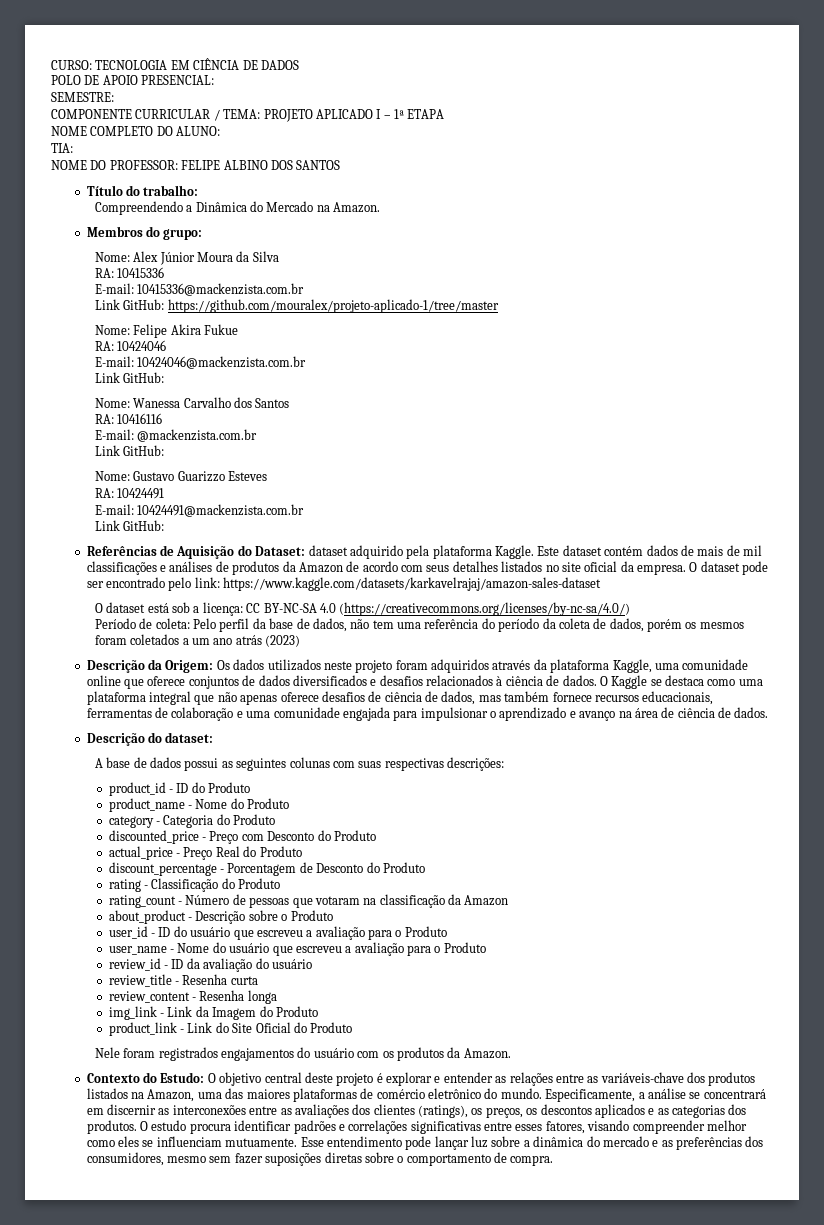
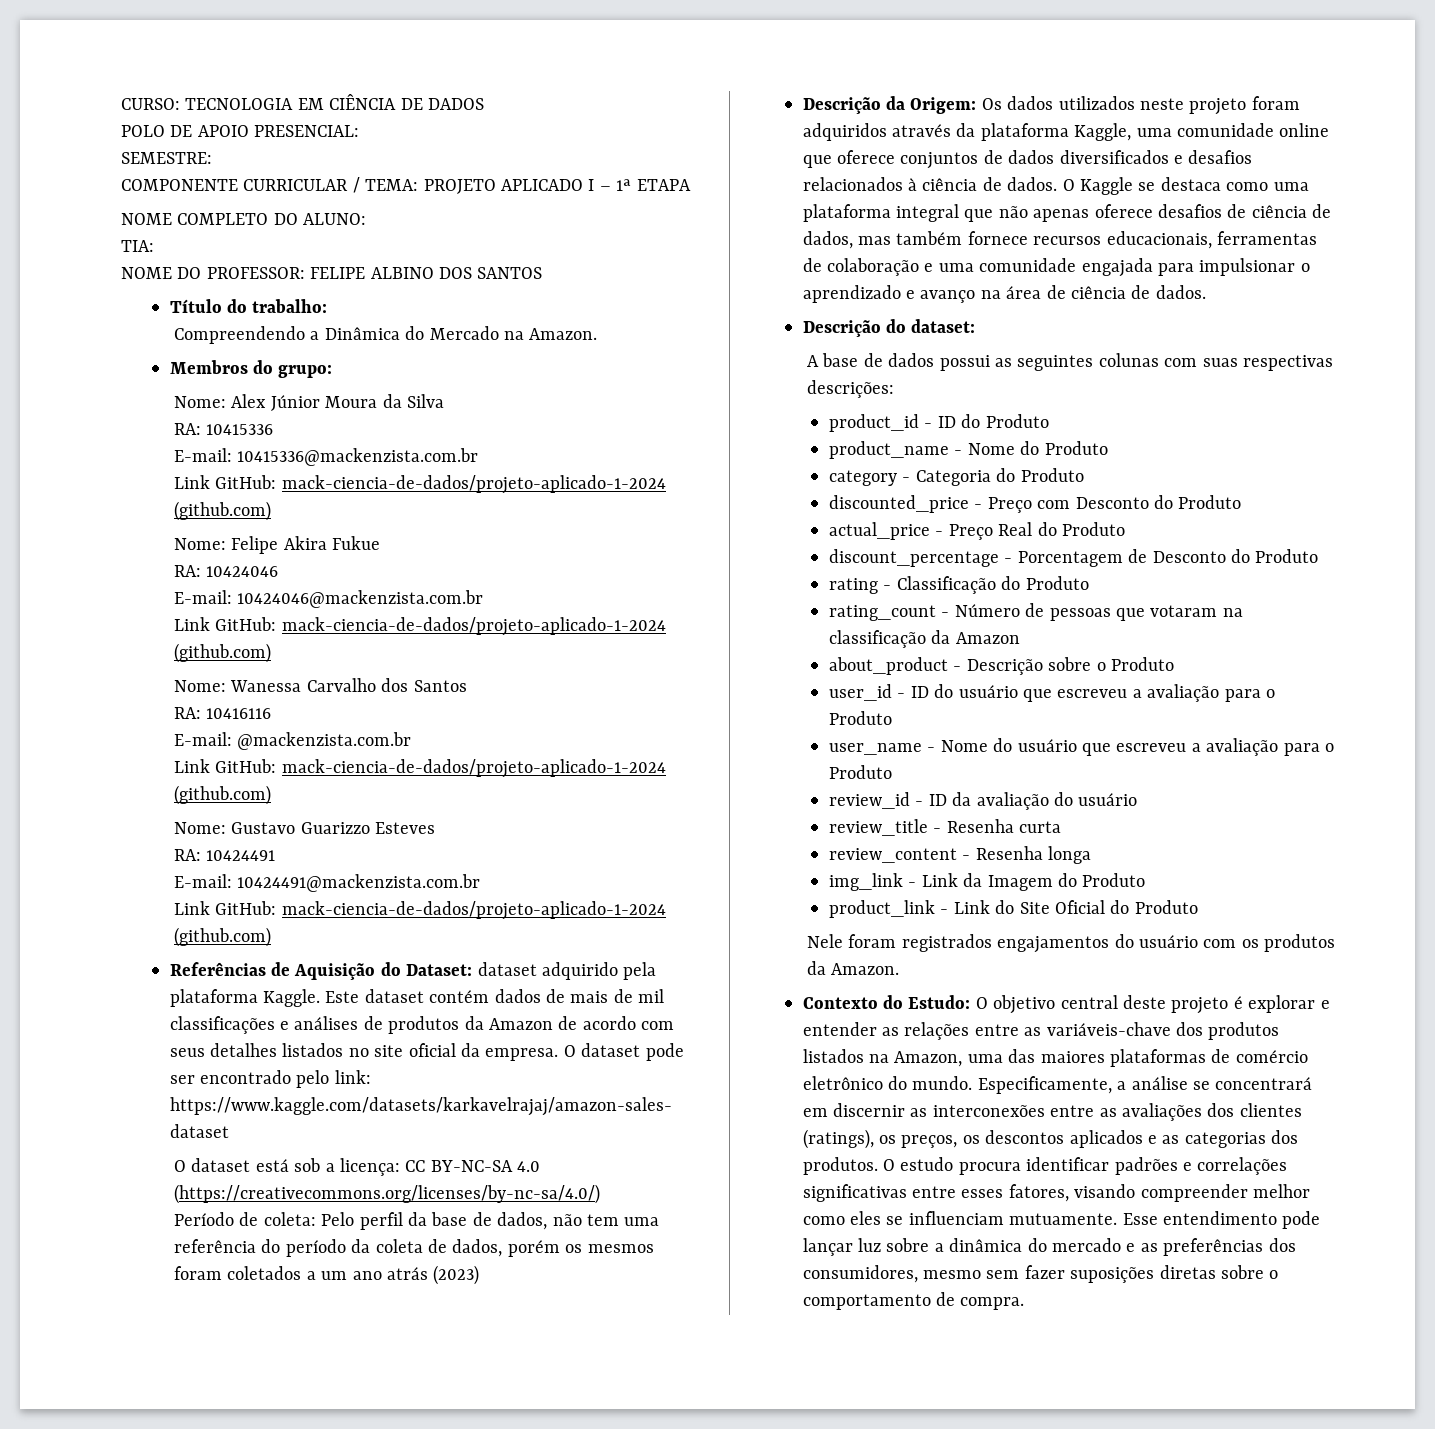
[167,299,499,313] https://github.com/mouralex/projeto-aplicado-1/tree/master -> [281,475,666,494] [174,501,272,521] mack-ciencia-de-dados/projeto-aplicado-1-2024 (github.com)
(165, 377) none -> [281,617,666,636] [174,643,272,663] mack-ciencia-de-dados/projeto-aplicado-1-2024 (github.com)
(165, 450) none -> [281,759,666,778] [174,785,272,805] mack-ciencia-de-dados/projeto-aplicado-1-2024 (github.com)
(165, 525) none -> [281,901,666,920] [174,927,272,947] mack-ciencia-de-dados/projeto-aplicado-1-2024 (github.com)

